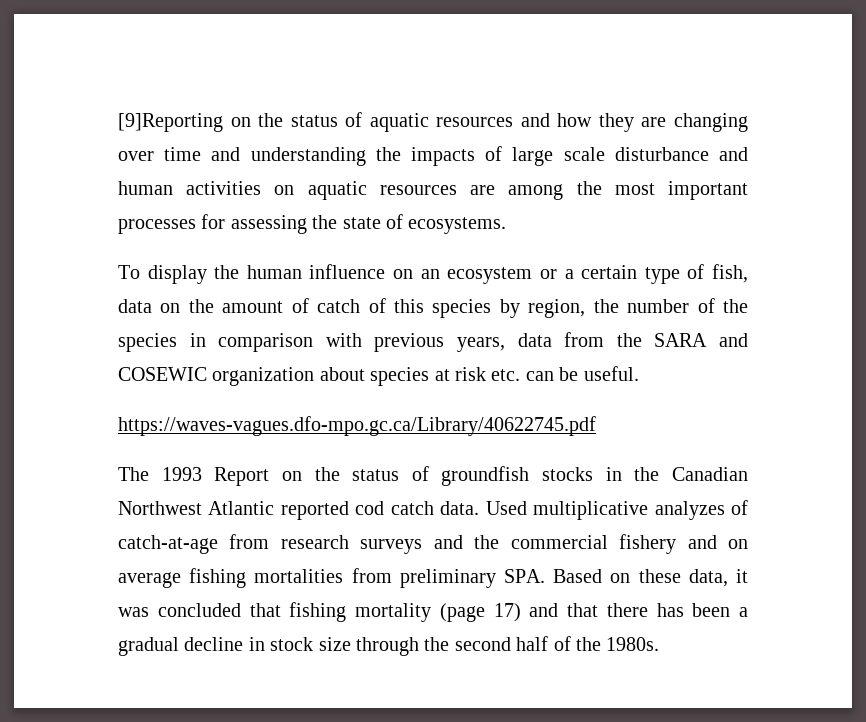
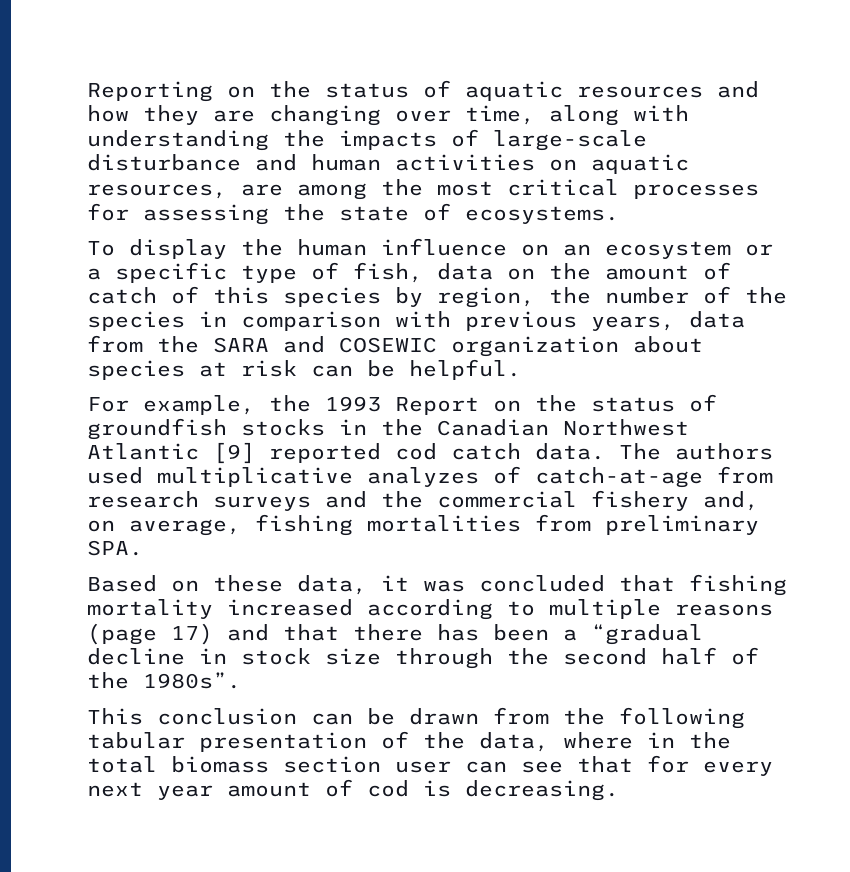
[118,113,223,132] [9]Reporting -> [87,81,213,102] Reporting
[164,147,241,161] time and -> [465,105,689,126] time, along with
[512,147,605,166] large scale -> [493,130,647,151] large-scale
[379,185,457,195] resources -> [87,184,227,199] resources,
[668,181,748,200] important -> [507,179,619,196] critical
[581,265,638,279] certain -> [115,262,227,283] specific
[491,366,639,381] [118,416,596,436] [118,467,149,481] etc. can be useful. // https://waves-vagues.dfo-mpo.gc.ca/Library/40622745.pdf // The -> [311,359,521,380] [87,395,311,415] can be helpful. // For example, the
(275, 508) none -> [213,442,255,464] [9]
[485,501,527,515] Used -> [619,443,773,460] [87,467,143,484] The authors used
[687,535,749,549] [118,572,181,588] and on average -> [703,491,759,511] [87,519,241,536] and, on average,
(545, 576) none -> (143, 548) //
(431, 612) none -> [227,599,773,620] increased according to multiple reasons
[118,637,179,656] gradual -> [591,624,703,645] “gradual
[606,637,660,651] 1980s. -> [143,672,241,689] [87,707,745,729] [87,731,731,752] [87,755,773,776] [87,779,619,801] 1980s”. // This conclusion can be drawn from the following tabular presentation of the data, where in the total biomass section user can see that for every next year amount of cod is decreasing.

